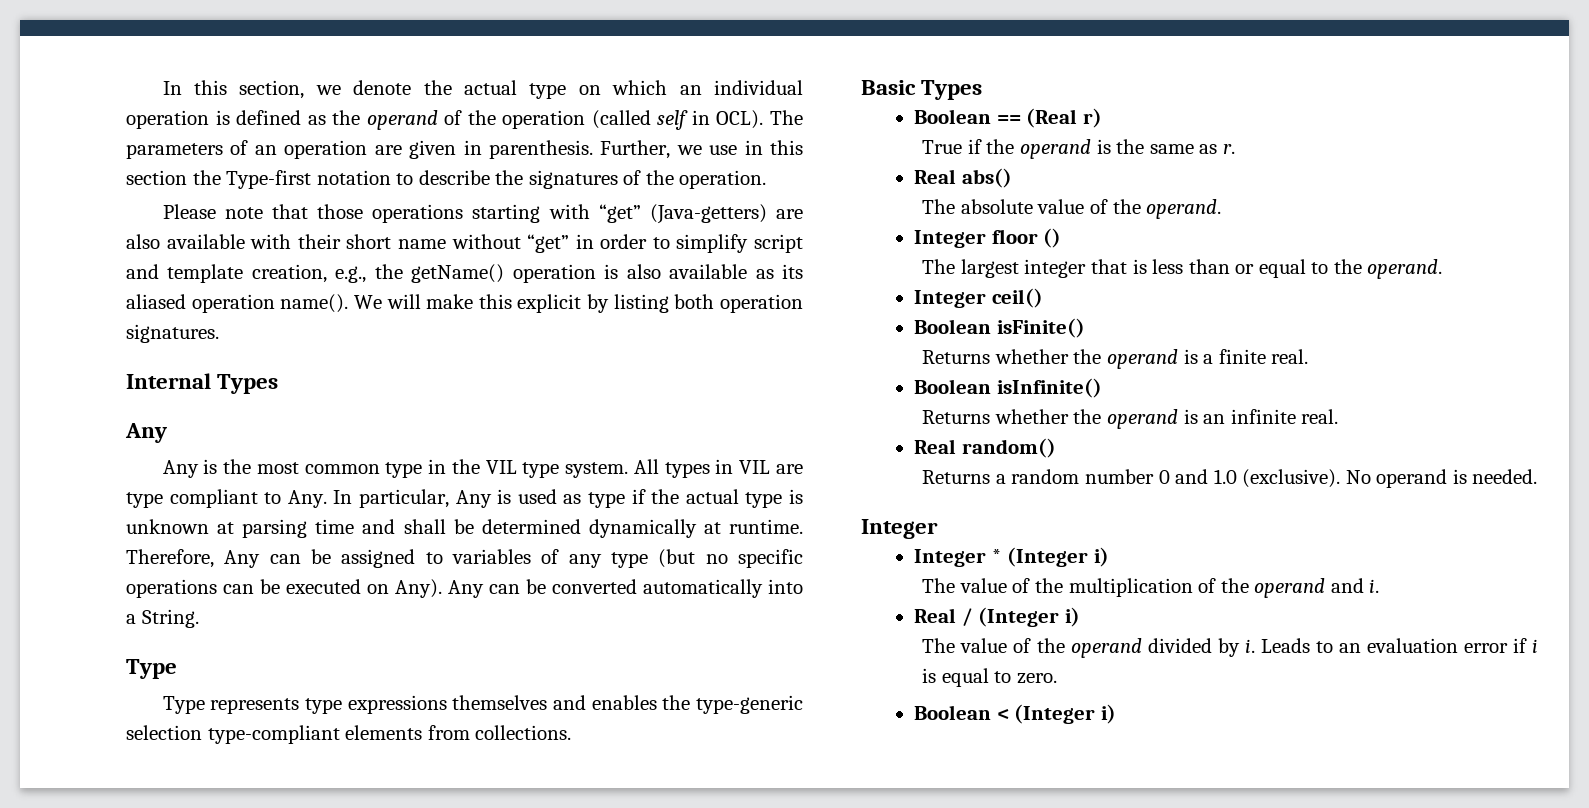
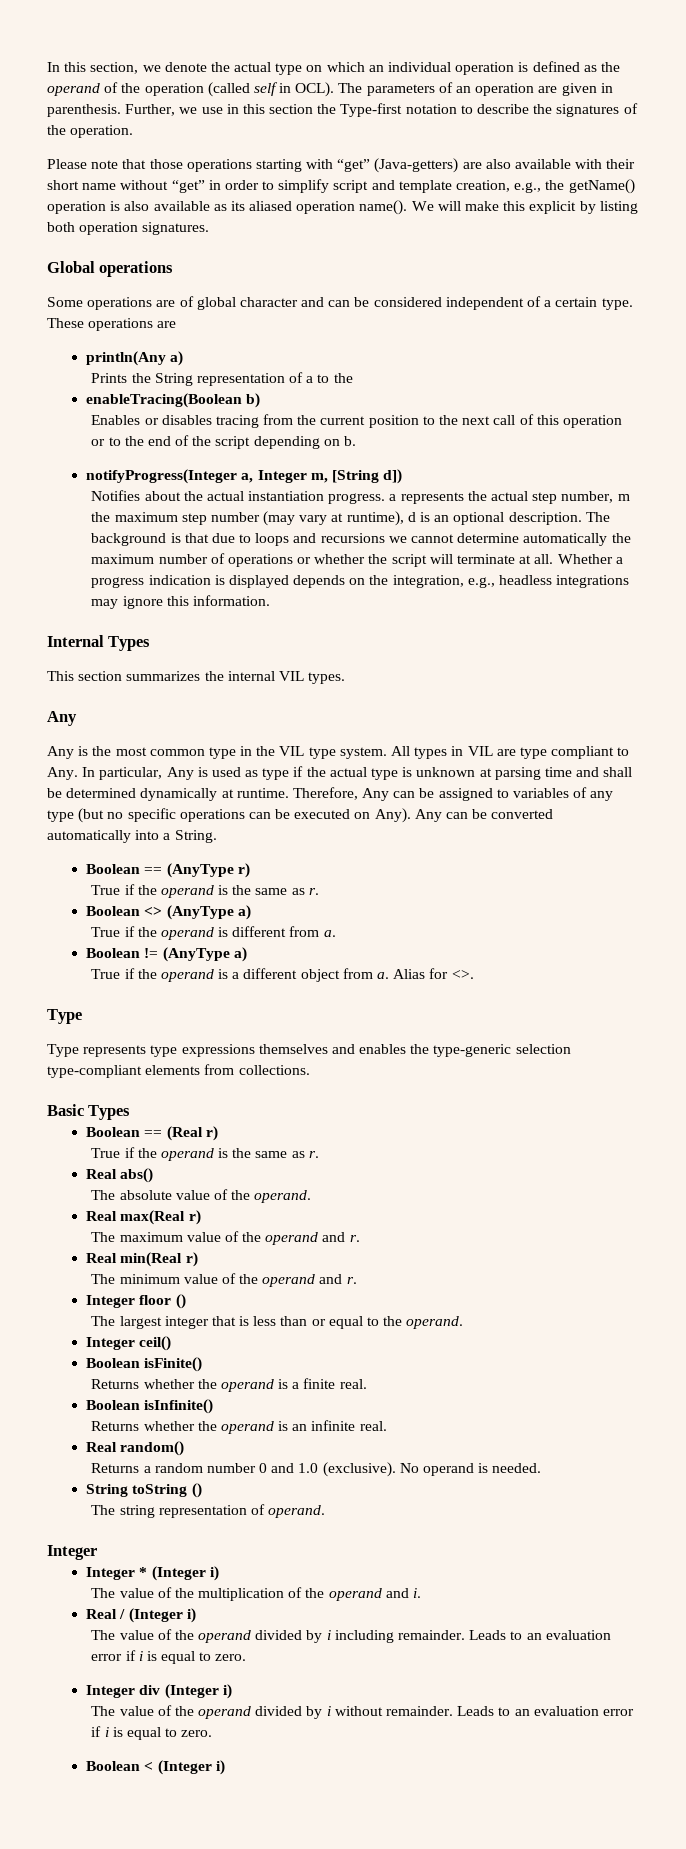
[126,373,279,394] Internal Types -> [47,261,174,277] [47,296,633,310] [47,318,177,331] [86,351,184,366] [91,372,353,386] [86,393,261,408] [91,414,622,428] [91,435,357,449] [86,469,403,484] [91,490,630,504] [91,511,610,526] [91,533,631,546] [91,553,623,567] [91,575,630,588] [91,595,270,609] [47,635,151,651] [47,671,346,684] Global operations // Some operations are of global character and can be considered independent of a certain type. These operations are // println(Any a) // Prints the String representation of a to the // enableTracing(Boolean b) // Enables or disables tracing from the current position to the next call of this operation or to the end of the script depending on b. // notifyProgress(Integer a, Integer m, [String d]) // Notifies about the actual instantiation progress. a represents the actual step number, m the maximum step number (may vary at runtime), d is an optional description. The background is that due to loops and recursions we cannot determine automatically the maximum number of operations or whether the script will terminate at all. Whether a progress indication is displayed depends on the integration, e.g., headless integrations may ignore this information. // Internal Types // This section summarizes the internal VIL types.
(199, 618) none -> [86,863,250,878] [91,884,319,898] [86,905,251,920] [91,926,336,940] [86,947,247,962] [91,968,474,982] // Boolean == (AnyType r) // True if the operand is the same as r. // Boolean <> (AnyType a) // True if the operand is different from a. // Boolean != (AnyType a) // True if the operand is a different object from a. Alias for <>.
(1222, 209) none -> [86,1210,201,1225] [91,1231,360,1245] [86,1252,198,1267] [91,1273,357,1287] // Real max(Real r) // The maximum value of the operand and r. // Real min(Real r) // The minimum value of the operand and r.
(1538, 476) none -> [86,1483,202,1498] [91,1504,326,1518] // String toString () // The string representation of operand.
[1244,639,1255,653] i. -> [326,1630,611,1643] [91,1650,247,1664] [86,1684,232,1699] [91,1705,454,1719] i including remainder. Leads to an evaluation error if i is equal to zero. // Integer div (Integer i) // The value of the operand divided by i without remainder.

